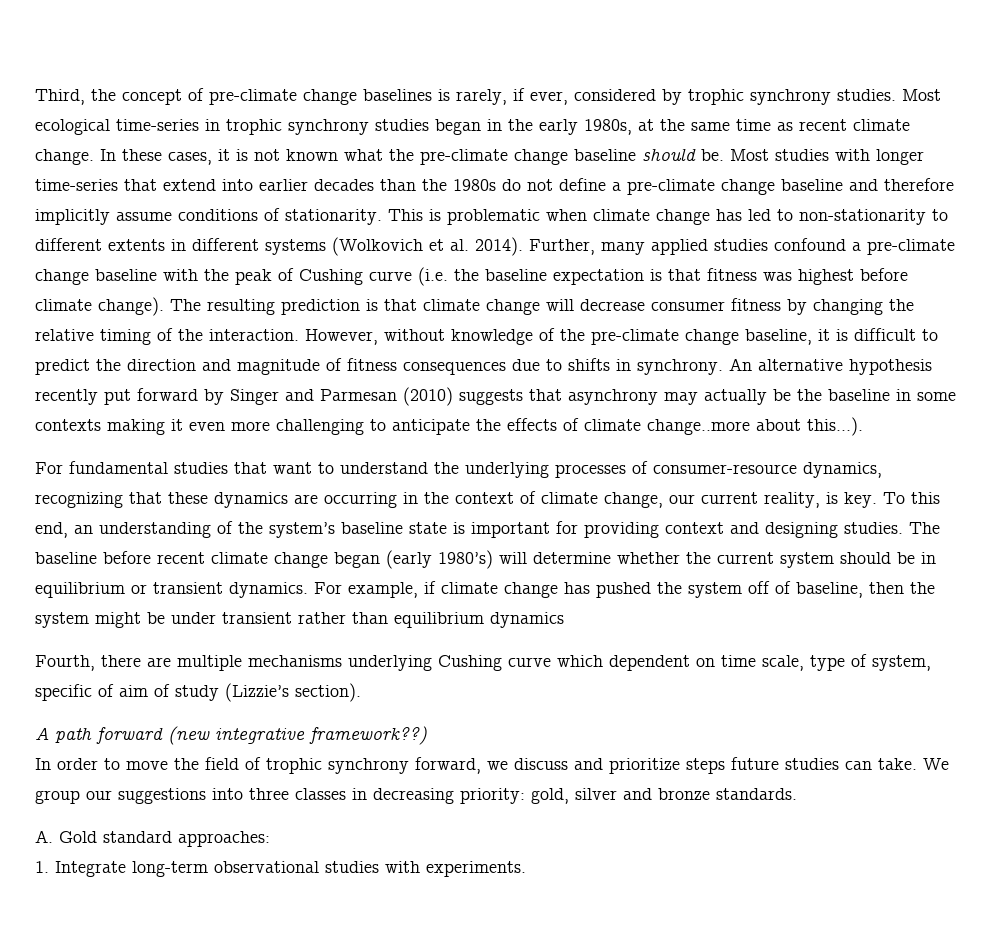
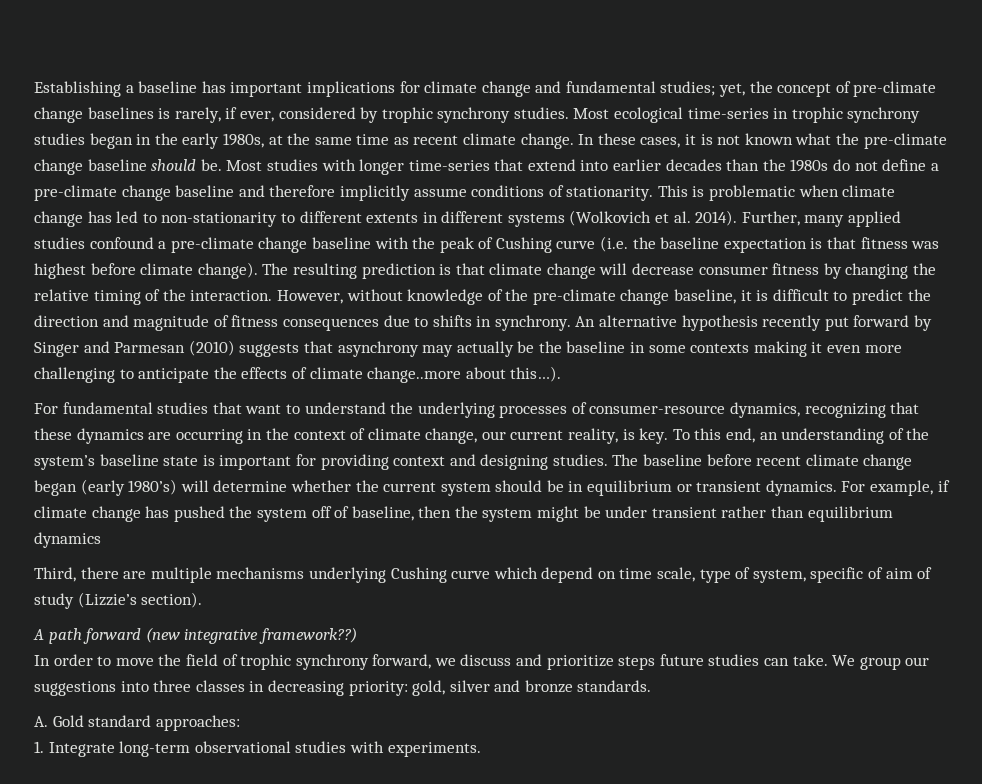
[35,89,85,105] Third, -> [34,81,746,97] Establishing a baseline has important implications for climate change and fundamental studies; yet,
[35,655,95,671] Fourth, -> [34,567,76,582] Third,
[609,655,690,671] dependent -> [541,567,594,583] depend

